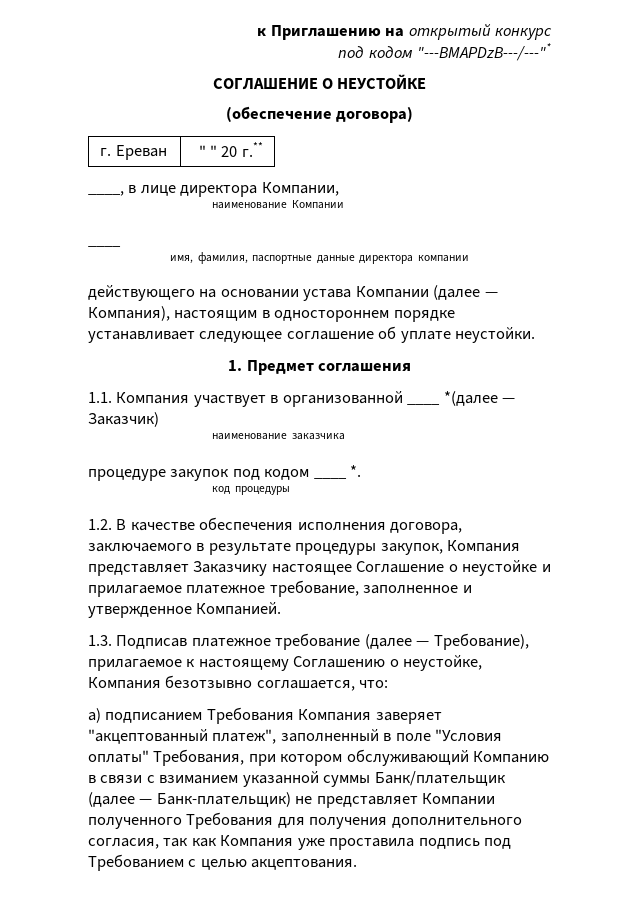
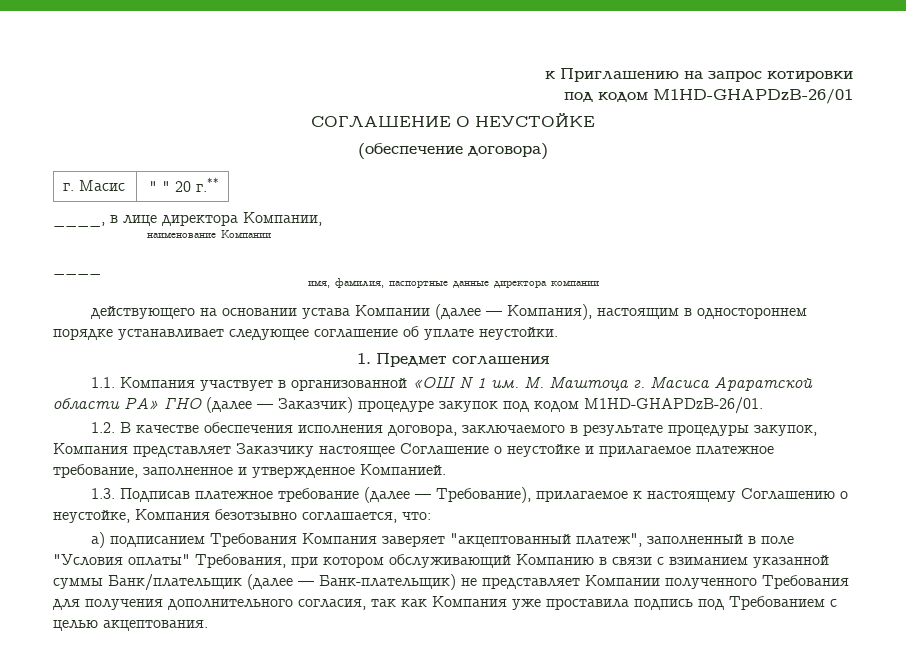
[408,24,552,40] [338,43,551,61] открытый конкурс // под кодом "---BMAPDzB---/---"* -> [708,71,853,82] [564,88,853,104] запрос котировки // под кодом M1HD-GHAPDzB-26/01
[115,145,167,160] Ереван -> [78,180,125,191] Масис
[407,391,498,406] ____ *(далее -> [412,376,814,391] [53,397,252,413] «ОШ N 1 им. М. Маштоца г. Масиса Араратской области РА» ГНО (далее
[212,433,345,440] // наименование заказчика // -> (353, 405) none
[313,477,347,479] [350,465,362,477] [212,486,290,495] ____ *. // код процедуры -> [584,397,763,414] M1HD-GHAPDzB-26/01.

